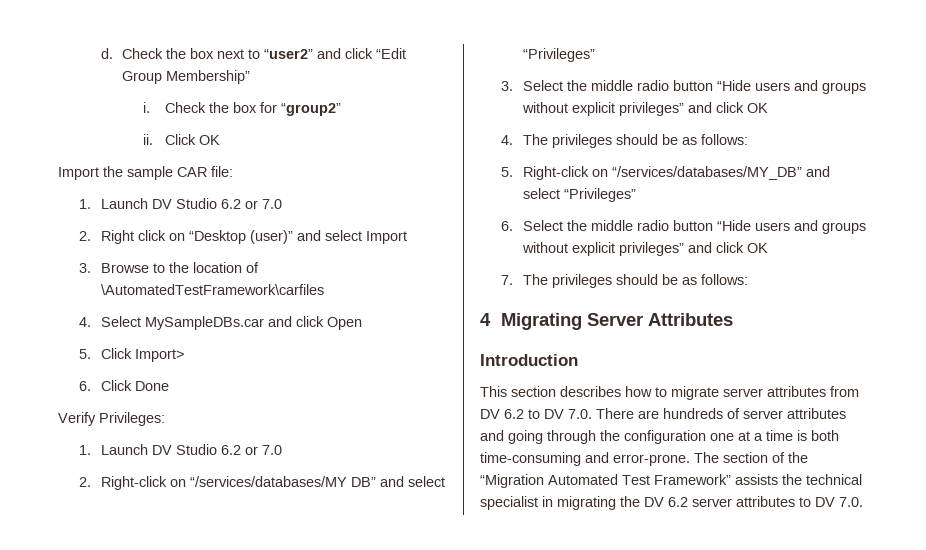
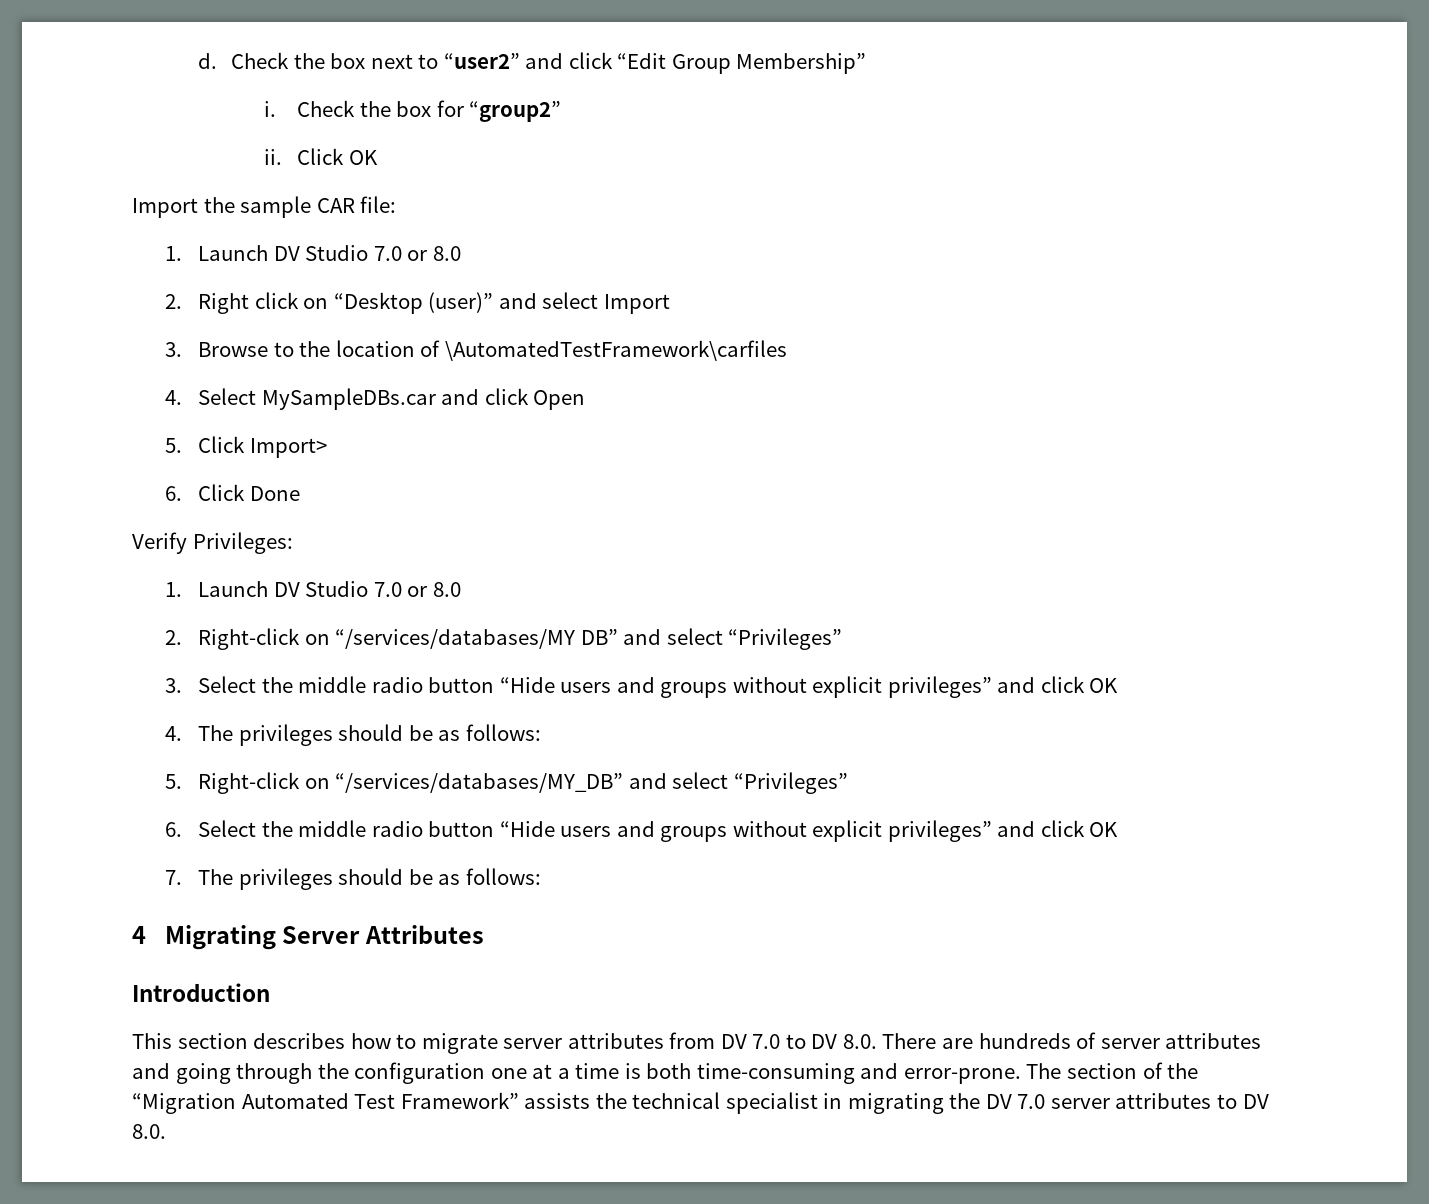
[220,199,282,209] 6.2 or 7.0 -> [373,246,461,261] 7.0 or 8.0
[220,445,282,455] 6.2 or 7.0 -> [373,582,461,597] 7.0 or 8.0
[504,409,592,419] 6.2 to DV 7.0. -> [752,1034,877,1049] 7.0 to DV 8.0.
[668,497,688,507] 6.2 -> [1017,1094,1046,1109] 7.0
[839,497,863,507] 7.0. -> [132,1124,166,1139] 8.0.

